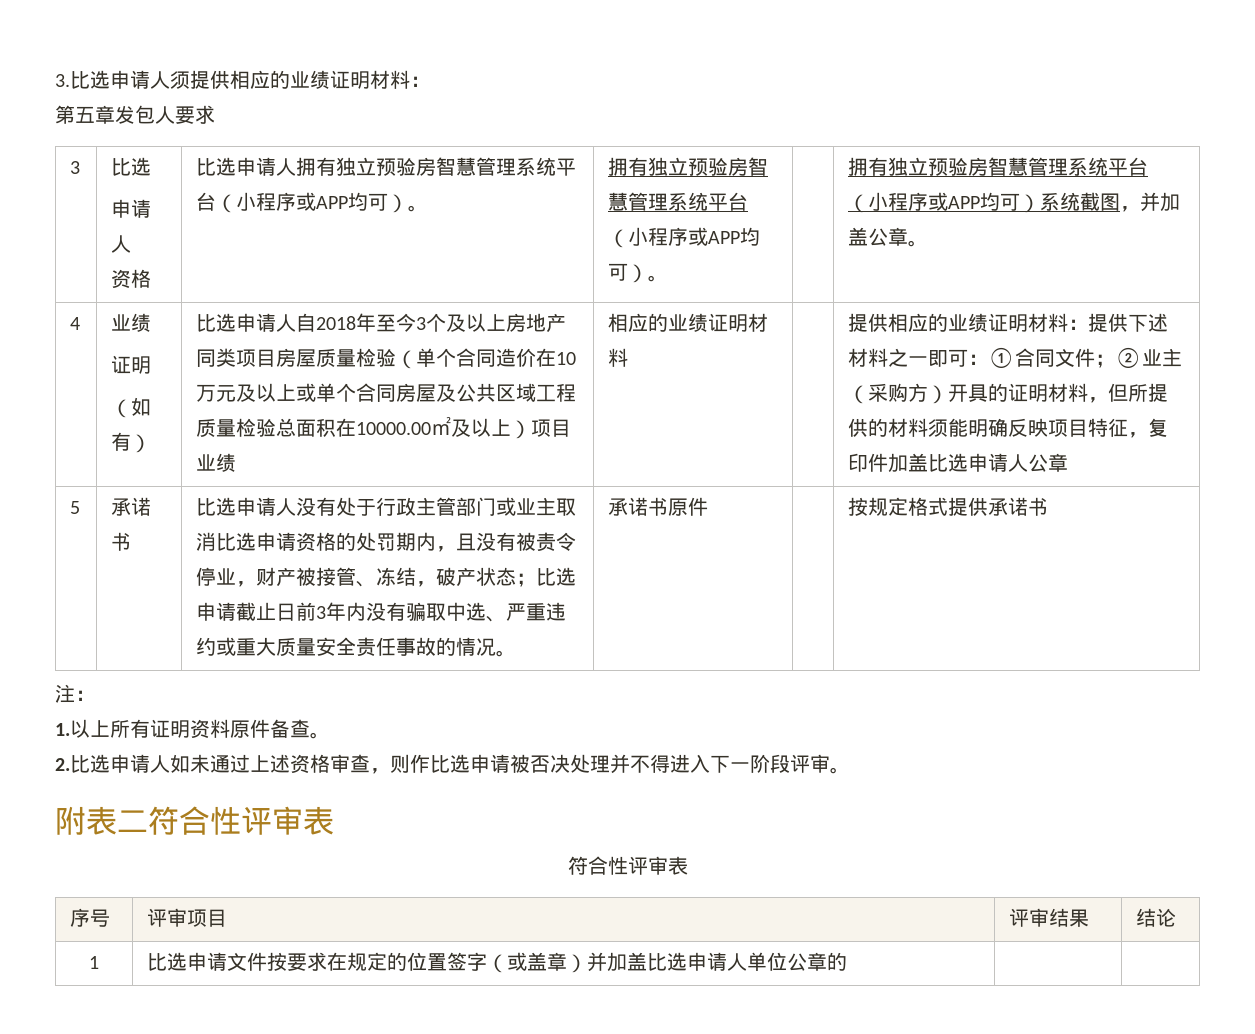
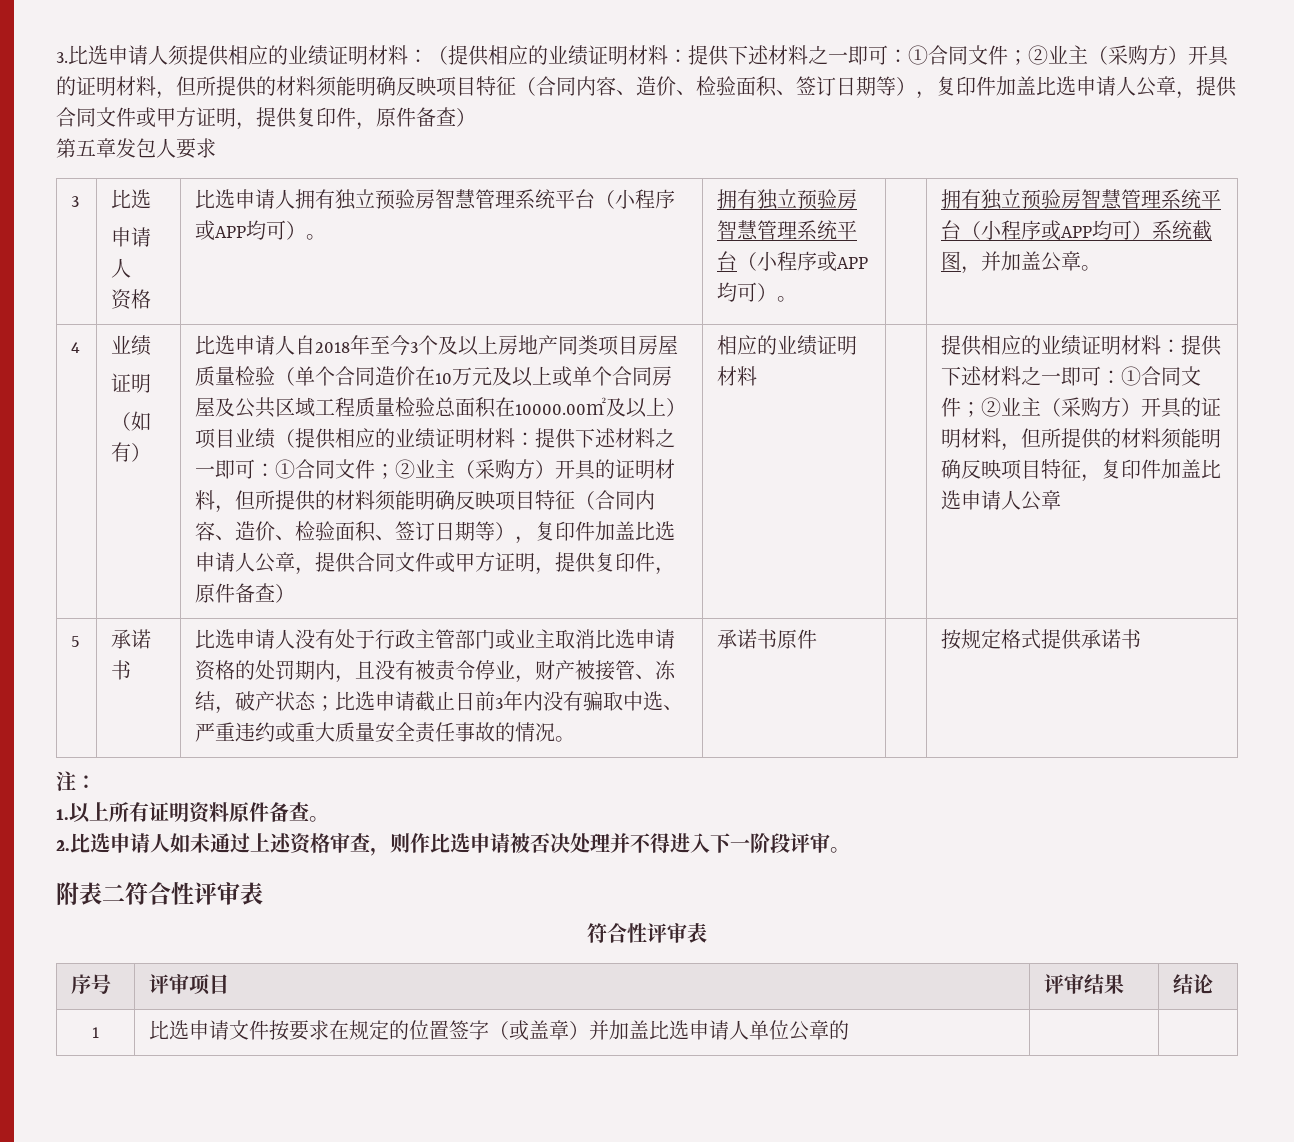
(430, 81) none -> [428,45,1229,66] [56,76,1237,99] [56,107,476,130] （提供相应的业绩证明材料：提供下述材料之一即可：①合同文件；②业主（采购方）开具的证明材料，但所提供的材料须能明确反映项目特征（合同内容、造价、检验面积、签订日期等），复印件加盖比选申请人公章，提供合同文件或甲方证明，提供复印件，原件备查）
(237, 462) none -> [275,428,676,449] [195,459,676,480] [195,490,656,513] [195,521,676,544] [195,552,676,575] [195,583,296,603] （提供相应的业绩证明材料：提供下述材料之一即可：①合同文件；②业主（采购方）开具的证明材料，但所提供的材料须能明确反映项目特征（合同内容、造价、检验面积、签订日期等），复印件加盖比选申请人公章，提供合同文件或甲方证明，提供复印件，原件备查）

